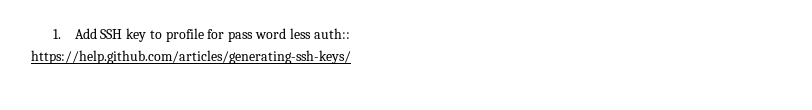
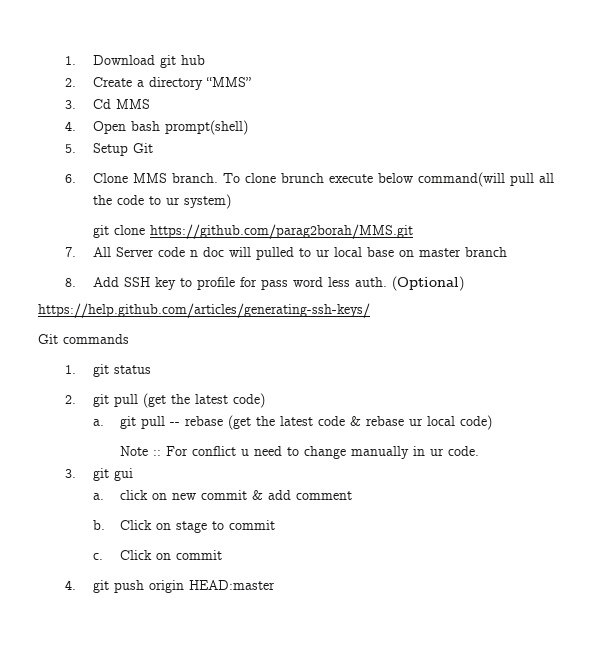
[52,29,61,39] 1. -> [65,55,205,68] [65,77,251,90] [65,99,150,109] [65,120,248,135] [65,143,153,156] [65,172,554,187] [92,194,231,209] [92,224,413,239] [65,247,507,260] [65,278,77,287] 1. Download git hub // 2. Create a directory “MMS” // 3. Cd MMS // 4. Open bash prompt(shell) // 5. Setup Git // 6. Clone MMS branch. To clone brunch execute below command(will pull all the code to ur system) // git clone https://github.com/parag2borah/MMS.git // 7. All Server code n doc will pulled to ur local base on master branch // 8.
[313,28,350,39] auth:: -> [354,276,464,291] auth. (Optional)
(351, 57) none -> [38,334,129,344] [65,364,151,377] [65,393,265,408] [92,415,493,430] [120,446,480,459] [65,468,133,481] [92,490,353,500] [92,520,276,533] [92,550,223,560] [65,580,275,593] // Git commands // 1. git status // 2. git pull (get the latest code) // a. git pull -- rebase (get the latest code & rebase ur local code) // Note :: For conflict u need to change manually in ur code. // 3. git gui // a. click on new commit & add comment // b. Click on stage to commit // c. Click on commit // 4. git push origin HEAD:master

